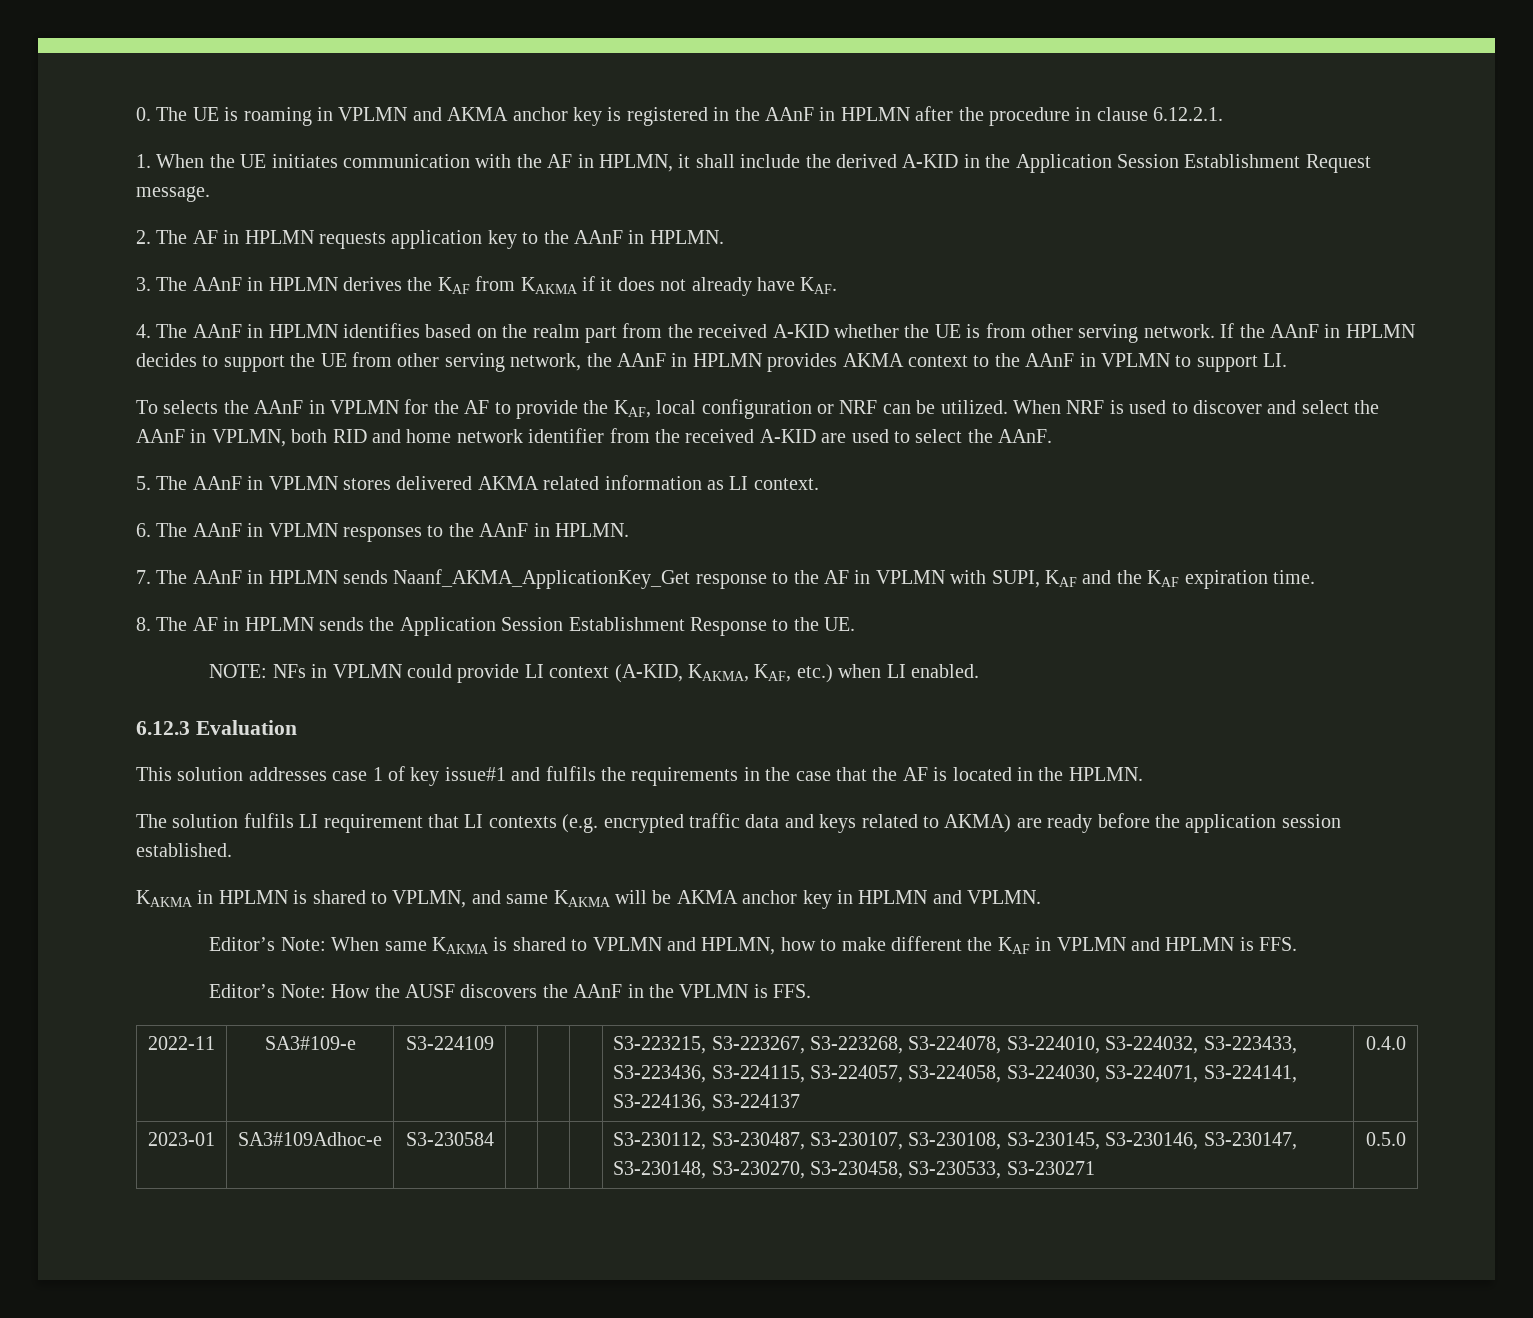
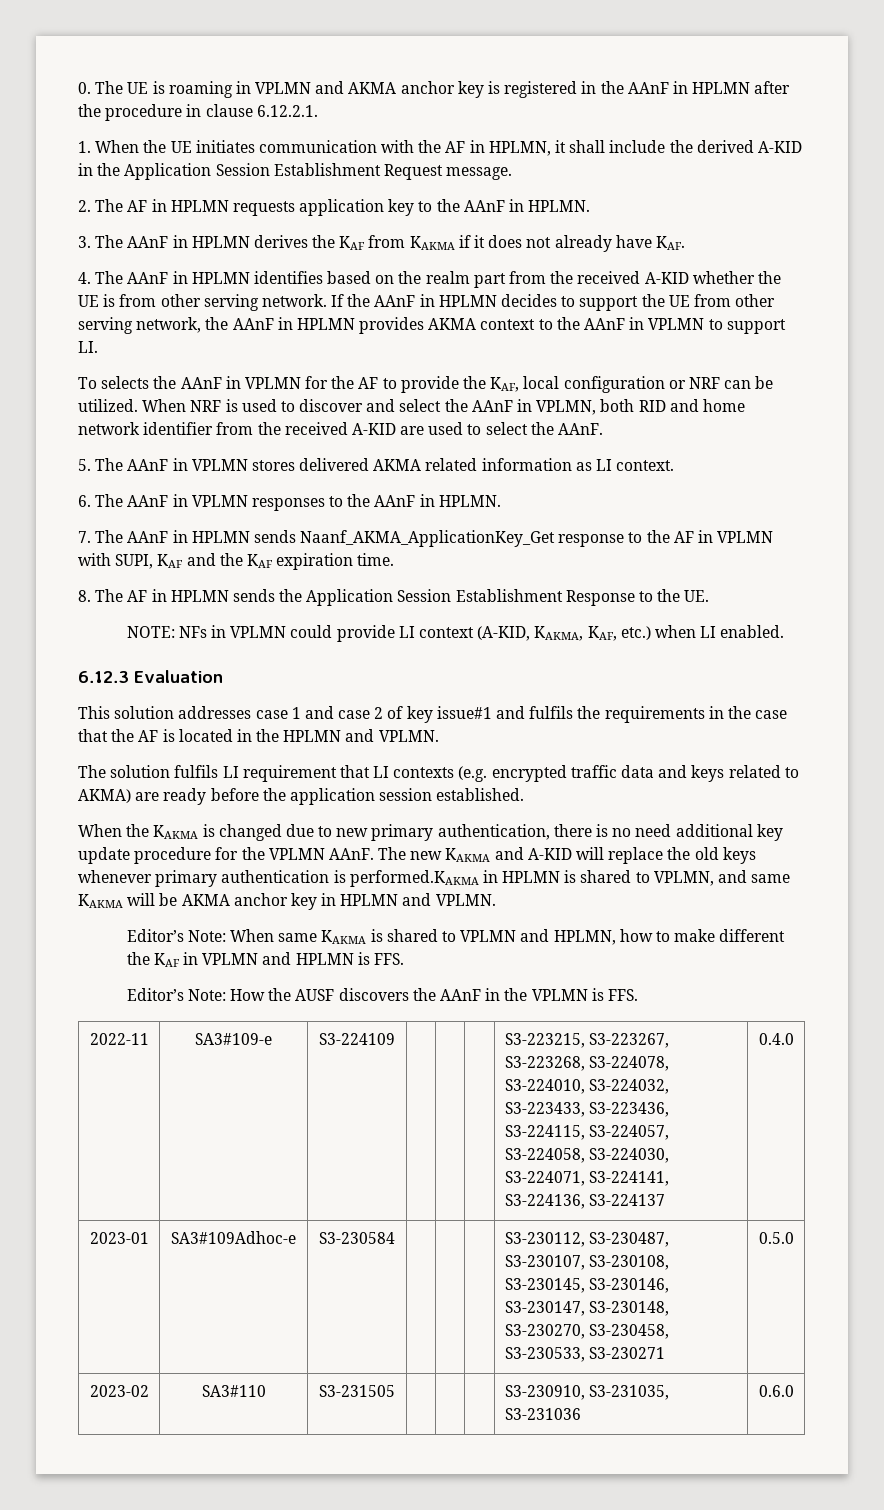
(383, 774) none -> [304,706,384,719] and case 2
[1068,767,1143,781] HPLMN. -> [283,729,439,742] HPLMN and VPLMN.
[136,890,193,907] KAKMA -> [78,824,783,841] [78,847,756,864] [78,870,479,887] When the KAKMA is changed due to new primary authentication, there is no need additional key update procedure for the VPLMN AAnF. The new KAKMA and A-KID will replace the old keys whenever primary authentication is performed.KAKMA
(1406, 1139) none -> [89,1385,149,1397] [201,1385,266,1397] [319,1385,395,1397] [504,1385,670,1400] [504,1408,581,1420] [758,1385,794,1397] // 2023-02 | SA3#110 | S3-231505 | | | | S3-230910, S3-231035, S3-231036 | 0.6.0

